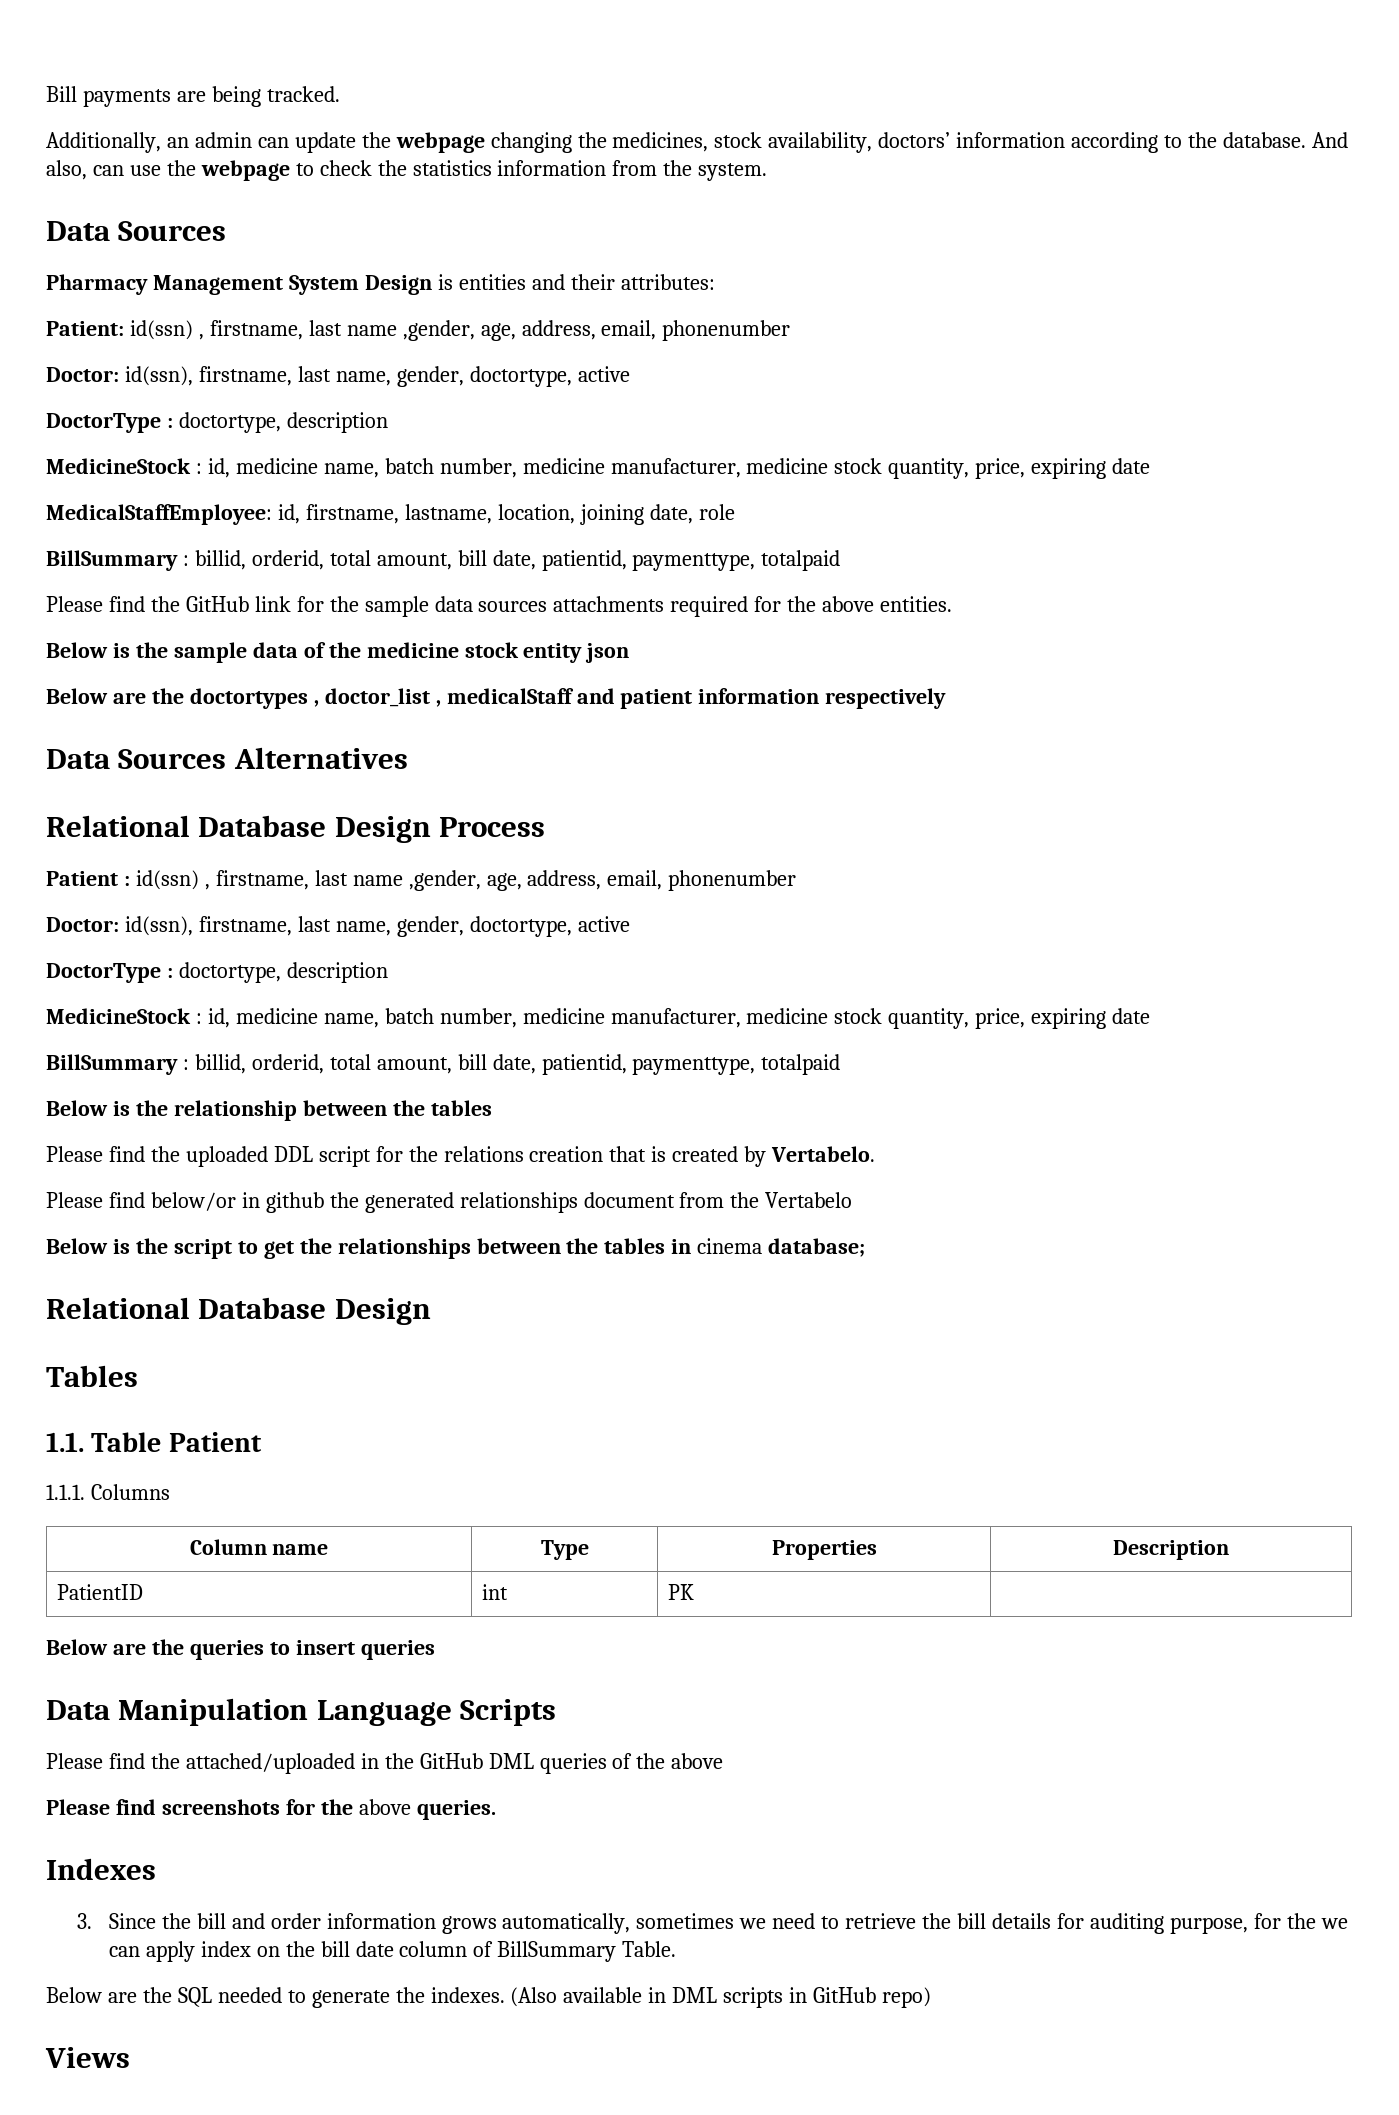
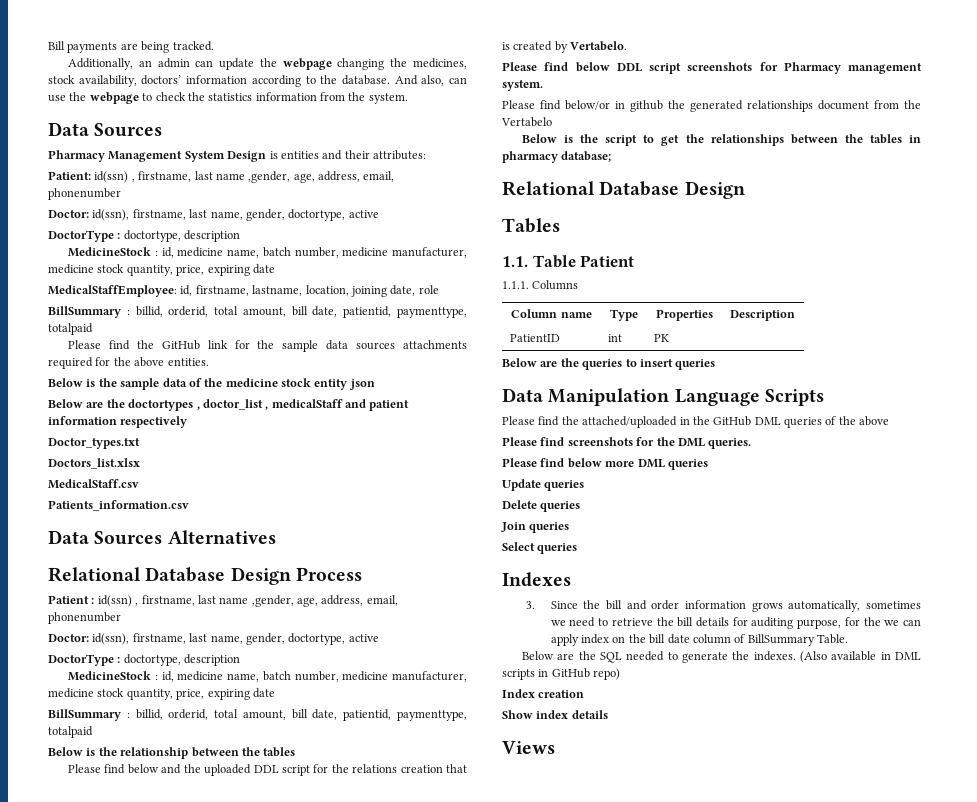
(947, 698) none -> [48,438,140,449] [48,458,140,469] [48,479,139,489] [48,500,189,511] // Doctor_types.txt // Doctors_list.xlsx // MedicalStaff.csv // Patients_information.csv
(145, 1154) none -> [127,764,182,774] below and
(876, 1154) none -> [502,62,922,74] [502,80,543,91] // Please find below DDL script screenshots for Pharmacy management system.
[697,1238,763,1254] cinema -> [502,151,558,163] pharmacy
[358,1799,411,1815] above -> [677,438,705,447] DML
(496, 1810) none -> [502,458,708,470] [502,479,585,491] [502,500,581,512] [501,522,570,533] [502,542,578,554] // Please find below more DML queries // Update queries // Delete queries // Join queries // Select queries
(932, 1997) none -> [502,689,585,698] [502,710,608,719] // Index creation // Show index details

